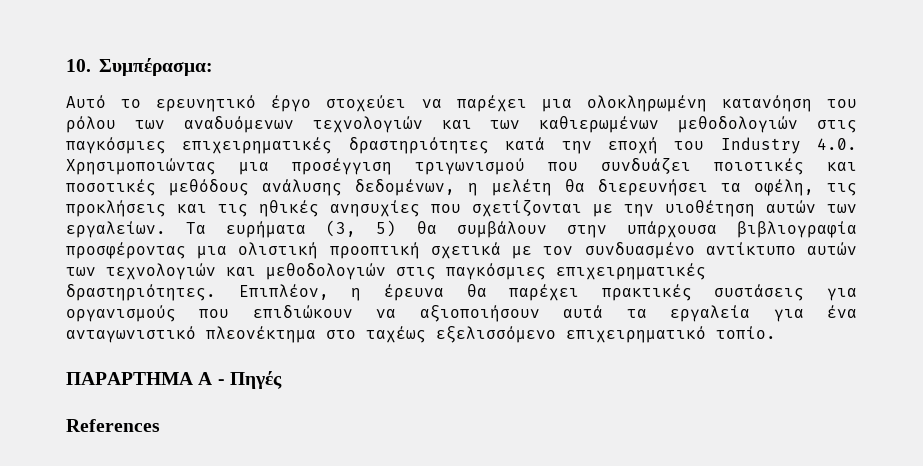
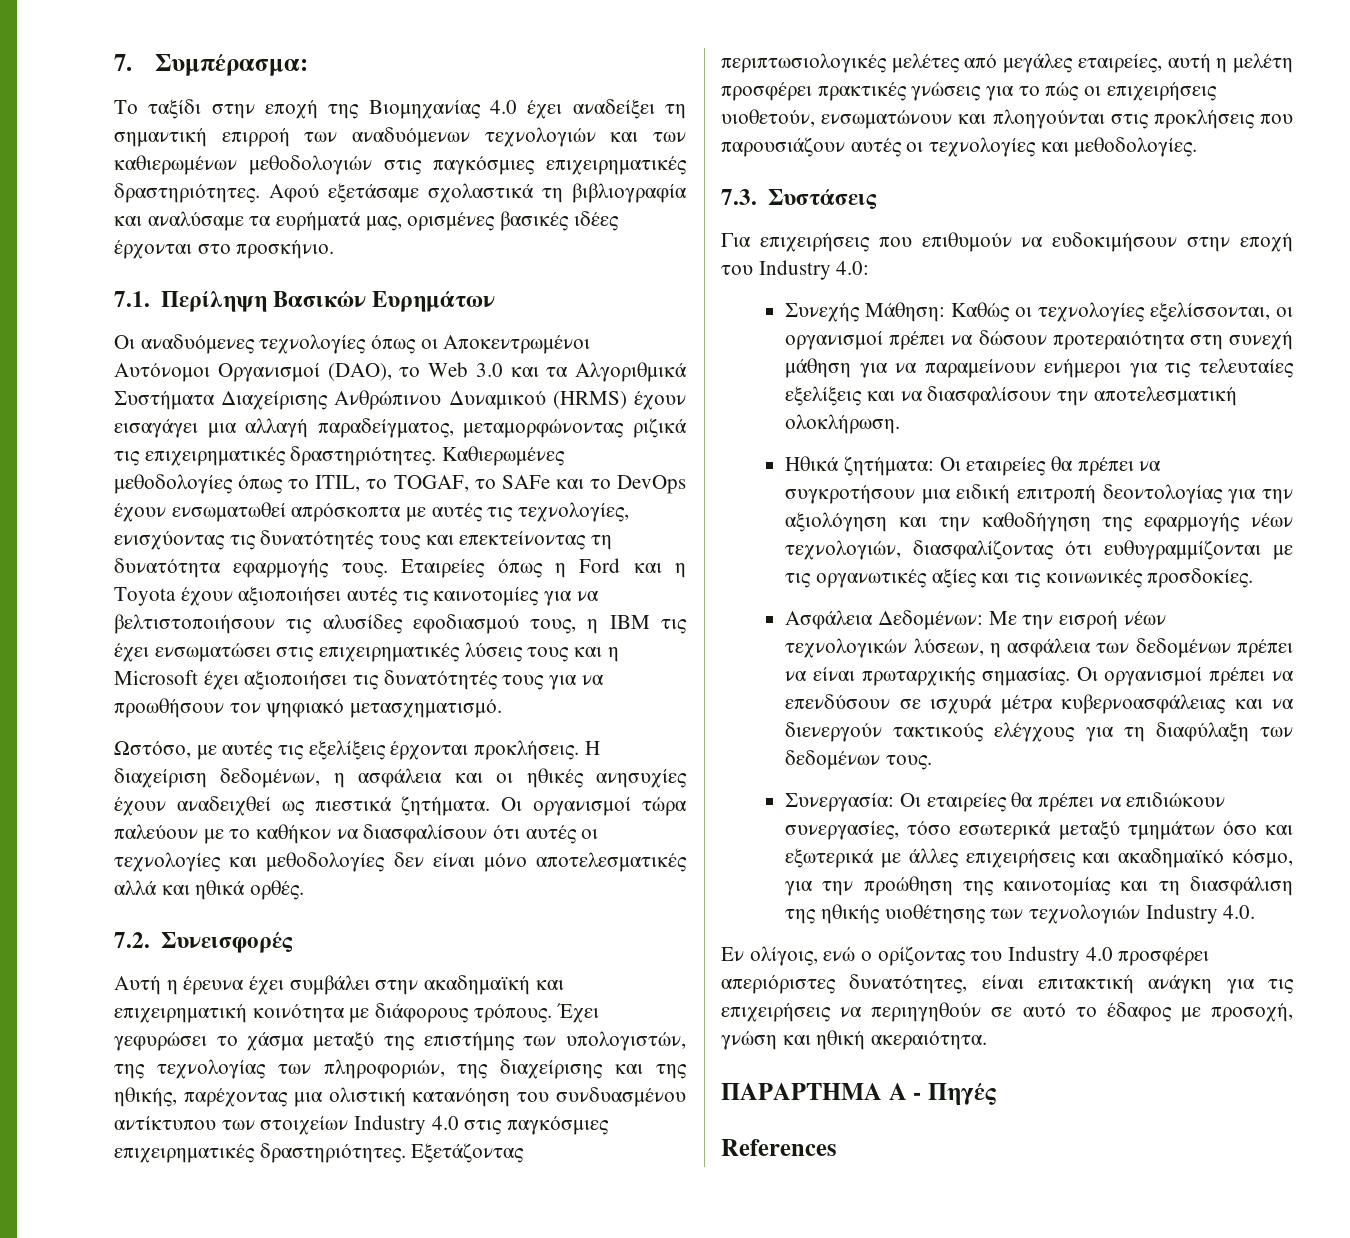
[66,59,91,72] 10. -> [114,54,132,71] 7.
[66,95,858,112] [66,116,116,133] Αυτό το ερευνητικό έργο στοχεύει να παρέχει μια ολοκληρωμένη κατανόηση του ρόλου -> [114,99,687,119] [114,128,290,147] Το ταξίδι στην εποχή της Βιομηχανίας 4.0 έχει αναδείξει τη σημαντική επιρροή
[348,137,857,154] [66,158,857,175] [66,179,858,196] [66,200,857,217] [66,220,857,238] [66,242,857,259] [66,263,706,280] [66,284,857,301] [66,305,858,322] [66,326,776,343] δραστηριότητες κατά την εποχή του Industry 4.0. Χρησιμοποιώντας μια προσέγγιση τριγωνισμού που συνδυάζει ποιοτικές και ποσοτικές μεθόδους ανάλυσης δεδομένων, η μελέτη θα διερευνήσει τα οφέλη, τις προκλήσεις και τις ηθικές ανησυχίες που σχετίζονται με την υιοθέτηση αυτών των εργαλείων. Τα ευρήματα (3, 5) θα συμβάλουν στην υπάρχουσα βιβλιογραφία προσφέροντας μια ολιστική προοπτική σχετικά με τον συνδυασμένο αντίκτυπο αυτών των τεχνολογιών και μεθοδολογιών στις παγκόσμιες επιχειρηματικές δραστηριότητες. Επιπλέον, η έρευνα θα παρέχει πρακτικές συστάσεις για οργανισμούς που επιδιώκουν να αξιοποιήσουν αυτά τα εργαλεία για ένα ανταγωνιστικό πλεονέκτημα στο ταχέως εξελισσόμενο επιχειρηματικό τοπίο. -> [114,183,687,203] [114,211,619,231] [114,240,335,259] [114,291,495,312] [114,334,591,354] [114,362,687,382] [114,390,686,410] [114,418,687,438] [114,446,566,466] [114,474,687,494] [114,502,630,522] [114,530,613,550] [114,558,686,578] [114,586,599,606] [114,614,687,634] [114,642,619,662] [114,670,604,690] [114,698,503,718] [114,740,600,760] [114,768,687,788] [114,796,687,816] [114,824,599,844] [114,852,688,872] [114,880,305,900] [114,932,293,953] [114,975,564,995] [114,1003,600,1023] [114,1031,686,1051] [114,1059,687,1079] [114,1087,686,1107] [114,1115,610,1135] [114,1143,525,1163] [721,53,1293,73] [721,82,1217,101] [721,109,1293,129] [721,137,1198,157] [721,189,877,209] [721,232,1293,252] [721,260,870,280] [785,302,1293,322] [785,330,1293,350] [785,358,1294,378] [785,386,1237,406] [785,414,901,434] [785,456,1162,476] [785,484,1293,504] [785,512,1293,532] [785,540,1293,560] [785,568,1254,588] [785,610,1166,630] [785,638,1293,658] [785,667,1294,686] [785,694,1294,714] [785,722,1293,742] [785,750,932,770] [785,792,1226,812] [785,820,1293,840] [785,848,1293,868] [785,876,1293,896] [785,904,1256,924] [721,946,1210,966] [721,974,1294,994] [721,1002,1293,1022] [721,1030,988,1050] δραστηριότητες. Αφού εξετάσαμε σχολαστικά τη βιβλιογραφία και αναλύσαμε τα ευρήματά μας, ορισμένες βασικές ιδέες έρχονται στο προσκήνιο. // 7.1. Περίληψη Βασικών Ευρημάτων // Οι αναδυόμενες τεχνολογίες όπως οι Αποκεντρωμένοι Αυτόνομοι Οργανισμοί (DAO), το Web 3.0 και τα Αλγοριθμικά Συστήματα Διαχείρισης Ανθρώπινου Δυναμικού (HRMS) έχουν εισαγάγει μια αλλαγή παραδείγματος, μεταμορφώνοντας ριζικά τις επιχειρηματικές δραστηριότητες. Καθιερωμένες μεθοδολογίες όπως το ITIL, το TOGAF, το SAFe και το DevOps έχουν ενσωματωθεί απρόσκοπτα με αυτές τις τεχνολογίες, ενισχύοντας τις δυνατότητές τους και επεκτείνοντας τη δυνατότητα εφαρμογής τους. Εταιρείες όπως η Ford και η Toyota έχουν αξιοποιήσει αυτές τις καινοτομίες για να βελτιστοποιήσουν τις αλυσίδες εφοδιασμού τους, η IBM τις έχει ενσωματώσει στις επιχειρηματικές λύσεις τους και η Microsoft έχει αξιοποιήσει τις δυνατότητές τους για να προωθήσουν τον ψηφιακό μετασχηματισμό. // Ωστόσο, με αυτές τις εξελίξεις έρχονται προκλήσεις. Η διαχείριση δεδομένων, η ασφάλεια και οι ηθικές ανησυχίες έχουν αναδειχθεί ως πιεστικά ζητήματα. Οι οργανισμοί τώρα παλεύουν με το καθήκον να διασφαλίσουν ότι αυτές οι τεχνολογίες και μεθοδολογίες δεν είναι μόνο αποτελεσματικές αλλά και ηθικά ορθές. // 7.2. Συνεισφορές // Αυτή η έρευνα έχει συμβάλει στην ακαδημαϊκή και επιχειρηματική κοινότητα με διάφορους τρόπους. Έχει γεφυρώσει το χάσμα μεταξύ της επιστήμης των υπολογιστών, της τεχνολογίας των πληροφοριών, της διαχείρισης και της ηθικής, παρέχοντας μια ολιστική κατανόηση του συνδυασμένου αντίκτυπου των στοιχείων Industry 4.0 στις παγκόσμιες επιχειρηματικές δραστηριότητες. Εξετάζοντας περιπτωσιολογικές μελέτες από μεγάλες εταιρείες, αυτή η μελέτη προσφέρει πρακτικές γνώσεις για το πώς οι επιχειρήσεις υιοθετούν, ενσωματώνουν και πλοηγούνται στις προκλήσεις που παρουσιάζουν αυτές οι τεχνολογίες και μεθοδολογίες. // 7.3. Συστάσεις // Για επιχειρήσεις που επιθυμούν να ευδοκιμήσουν στην εποχή του Industry 4.0: // Συνεχής Μάθηση: Καθώς οι τεχνολογίες εξελίσσονται, οι οργανισμοί πρέπει να δώσουν προτεραιότητα στη συνεχή μάθηση για να παραμείνουν ενήμεροι για τις τελευταίες εξελίξεις και να διασφαλίσουν την αποτελεσματική ολοκλήρωση. // Ηθικά ζητήματα: Οι εταιρείες θα πρέπει να συγκροτήσουν μια ειδική επιτροπή δεοντολογίας για την αξιολόγηση και την καθοδήγηση της εφαρμογής νέων τεχνολογιών, διασφαλίζοντας ότι ευθυγραμμίζονται με τις οργανωτικές αξίες και τις κοινωνικές προσδοκίες. // Ασφάλεια Δεδομένων: Με την εισροή νέων τεχνολογικών λύσεων, η ασφάλεια των δεδομένων πρέπει να είναι πρωταρχικής σημασίας. Οι οργανισμοί πρέπει να επενδύσουν σε ισχυρά μέτρα κυβερνοασφάλειας και να διενεργούν τακτικούς ελέγχους για τη διαφύλαξη των δεδομένων τους. // Συνεργασία: Οι εταιρείες θα πρέπει να επιδιώκουν συνεργασίες, τόσο εσωτερικά μεταξύ τμημάτων όσο και εξωτερικά με άλλες επιχειρήσεις και ακαδημαϊκό κόσμο, για την προώθηση της καινοτομίας και τη διασφάλιση της ηθικής υιοθέτησης των τεχνολογιών Industry 4.0. // Εν ολίγοις, ενώ ο ορίζοντας του Industry 4.0 προσφέρει απεριόριστες δυνατότητες, είναι επιτακτική ανάγκη για τις επιχειρήσεις να περιηγηθούν σε αυτό το έδαφος με προσοχή, γνώση και ηθική ακεραιότητα.

